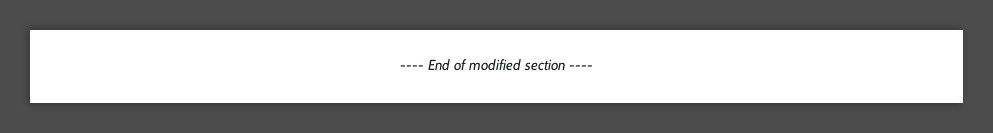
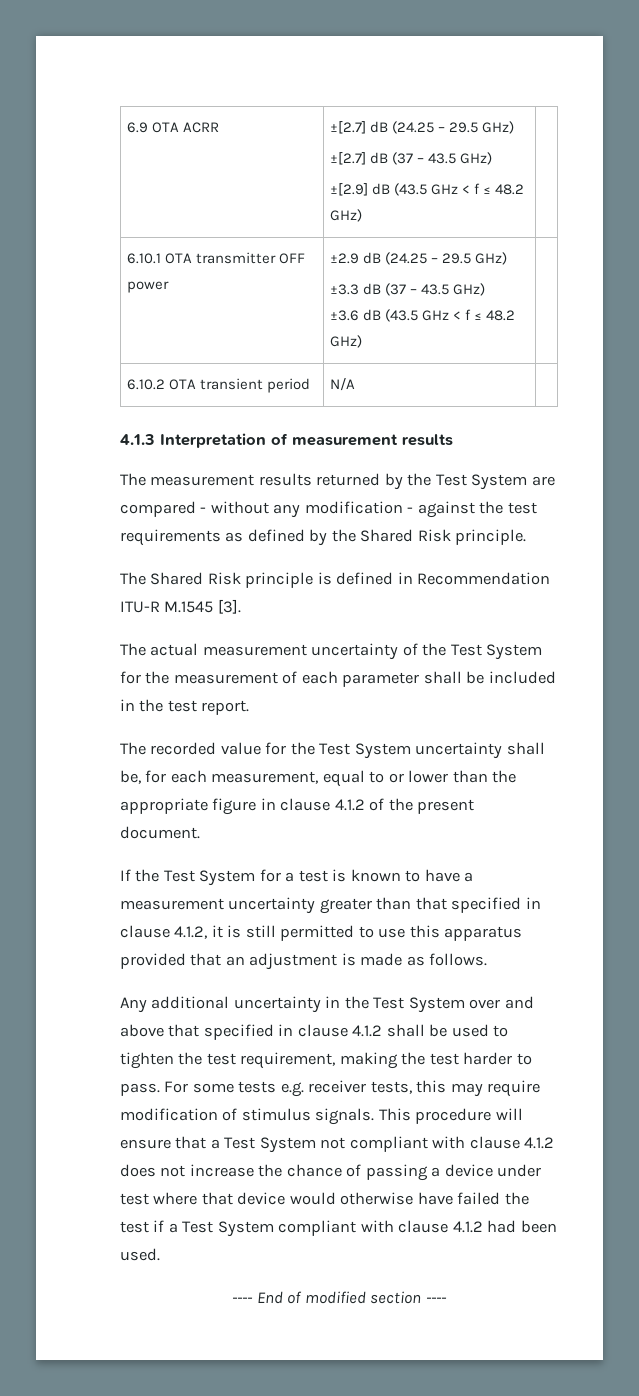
(400, 67) none -> [126,122,219,133] [329,121,514,134] [329,152,492,165] [329,183,525,196] [329,209,362,222] [126,252,305,264] [126,281,169,293] [329,252,507,265] [329,283,485,296] [329,309,516,322] [329,335,362,348] [126,378,310,393] [329,378,355,391] [120,433,453,448] [120,473,555,490] [120,501,537,518] [120,529,527,546] [120,572,551,588] [120,599,241,614] [120,643,543,660] [120,671,556,687] [120,699,250,715] [120,742,545,759] [120,770,517,787] [120,798,475,815] [120,826,200,839] [120,869,474,886] [120,897,541,914] [120,925,523,941] [120,953,488,970] [120,996,534,1013] [120,1024,509,1040] [120,1052,532,1069] [120,1080,541,1097] [120,1108,523,1125] [120,1136,555,1153] [120,1164,542,1181] [120,1192,529,1205] [120,1220,557,1237] [120,1248,160,1261] 6.9 OTA ACRR | ±[2.7] dB (24.25 – 29.5 GHz) // ±[2.7] dB (37 – 43.5 GHz) // ±[2.9] dB (43.5 GHz < f ≤ 48.2 GHz) | // 6.10.1 OTA transmitter OFF power | ±2.9 dB (24.25 – 29.5 GHz) // ±3.3 dB (37 – 43.5 GHz) // ±3.6 dB (43.5 GHz < f ≤ 48.2 GHz) | // 6.10.2 OTA transient period | N/A | // 4.1.3 Interpretation of measurement results // The measurement results returned by the Test System are compared - without any modification - against the test requirements as defined by the Shared Risk principle. // The Shared Risk principle is defined in Recommendation ITU-R M.1545 [3]. // The actual measurement uncertainty of the Test System for the measurement of each parameter shall be included in the test report. // The recorded value for the Test System uncertainty shall be, for each measurement, equal to or lower than the appropriate figure in clause 4.1.2 of the present document. // If the Test System for a test is known to have a measurement uncertainty greater than that specified in clause 4.1.2, it is still permitted to use this apparatus provided that an adjustment is made as follows. // Any additional uncertainty in the Test System over and above that specified in clause 4.1.2 shall be used to tighten the test requirement, making the test harder to pass. For some tests e.g. receiver tests, this may require modification of stimulus signals. This procedure will ensure that a Test System not compliant with clause 4.1.2 does not increase the chance of passing a device under test where that device would otherwise have failed the test if a Test System compliant with clause 4.1.2 had been used. //

